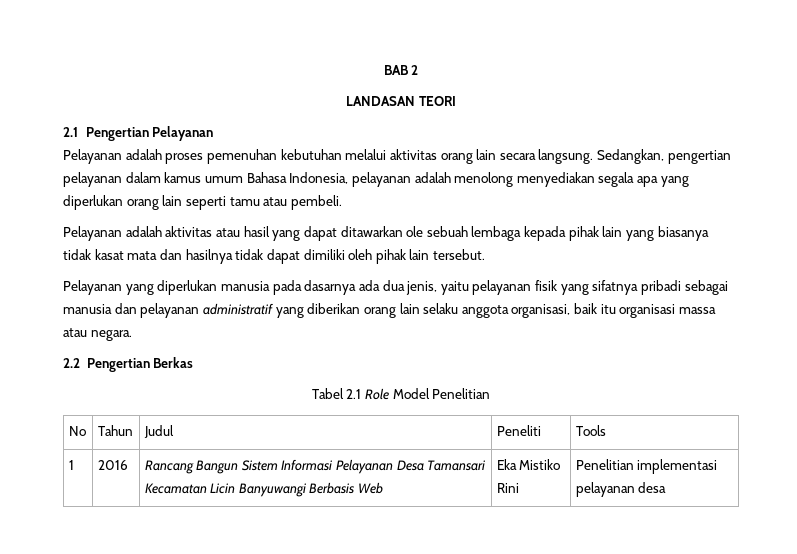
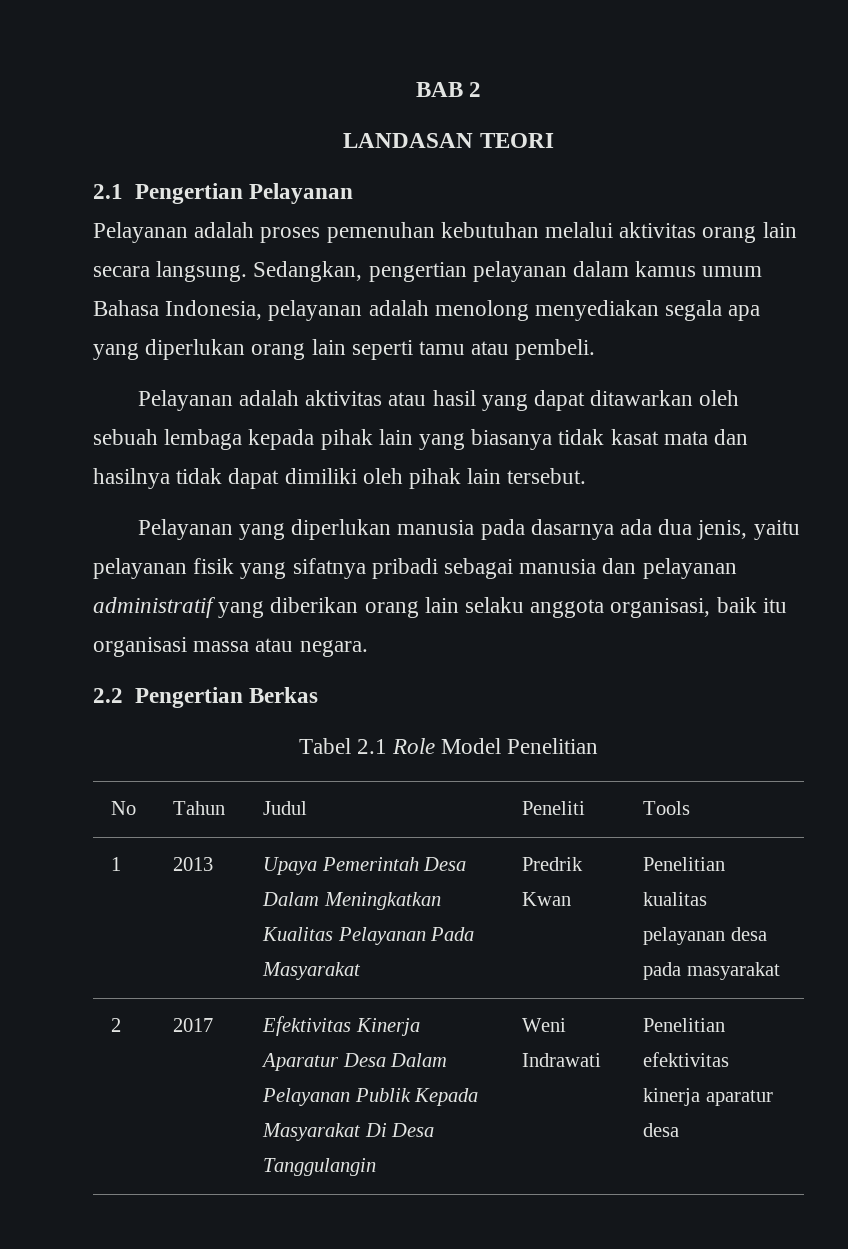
[406,226,424,237] ole -> [699,390,740,406] oleh
[97,460,128,470] [144,459,487,474] [144,482,384,497] [496,459,561,470] [496,483,519,493] [575,459,718,474] 2016 | Rancang Bangun Sistem Informasi Pelayanan Desa Tamansari Kecamatan Licin Banyuwangi Berbasis Web | Eka Mistiko Rini | Penelitian implementasi -> [173,857,214,871] [263,857,467,875] [262,892,441,910] [262,927,475,945] [262,962,362,980] [522,857,584,871] [522,892,572,906] [643,857,726,871] [643,892,708,906] 2013 | Upaya Pemerintah Desa Dalam Meningkatkan Kualitas Pelayanan Pada Masyarakat | Predrik Kwan | Penelitian kualitas
(667, 487) none -> [643,962,780,980] [111,1018,122,1032] [173,1018,214,1032] [262,1016,420,1036] [261,1053,448,1071] [262,1088,479,1106] [262,1123,435,1141] [263,1158,377,1176] [522,1018,567,1032] [522,1053,602,1067] [643,1018,726,1032] [643,1052,730,1067] [643,1088,773,1106] [643,1123,680,1137] pada masyarakat // 2 | 2017 | Efektivitas Kinerja Aparatur Desa Dalam Pelayanan Publik Kepada Masyarakat Di Desa Tanggulangin | Weni Indrawati | Penelitian efektivitas kinerja aparatur desa

